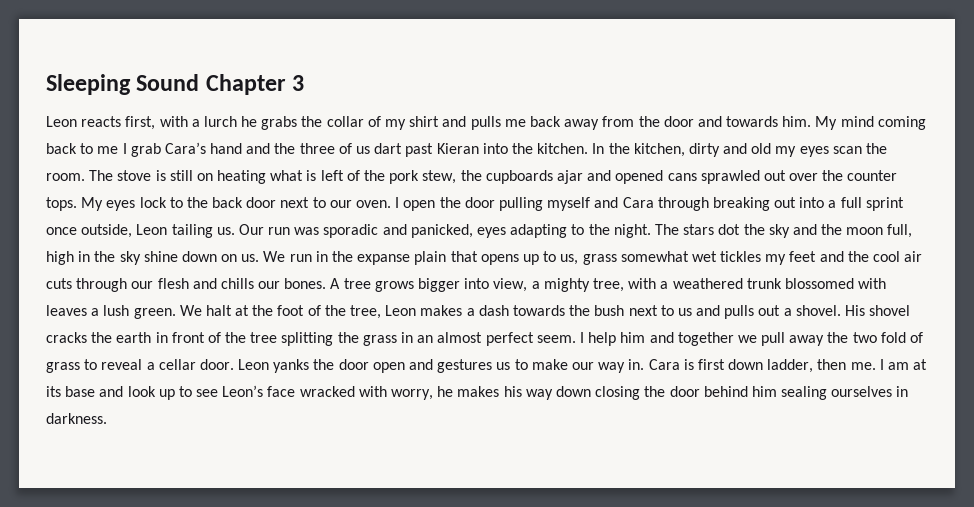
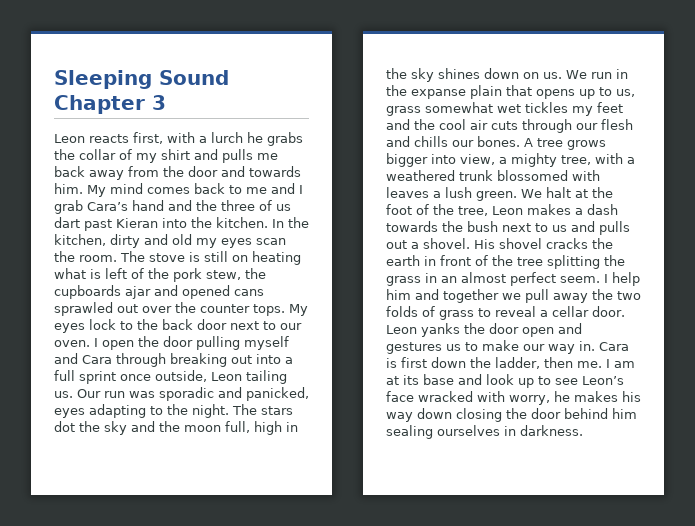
[877,116,926,130] coming -> [147,187,190,194] comes
(119, 150) none -> [271,183,295,194] and
[143,251,178,262] shine -> [438,68,480,79] shines
[880,332,906,343] fold -> [386,306,418,317] folds
(764, 364) none -> [470,357,491,368] the

